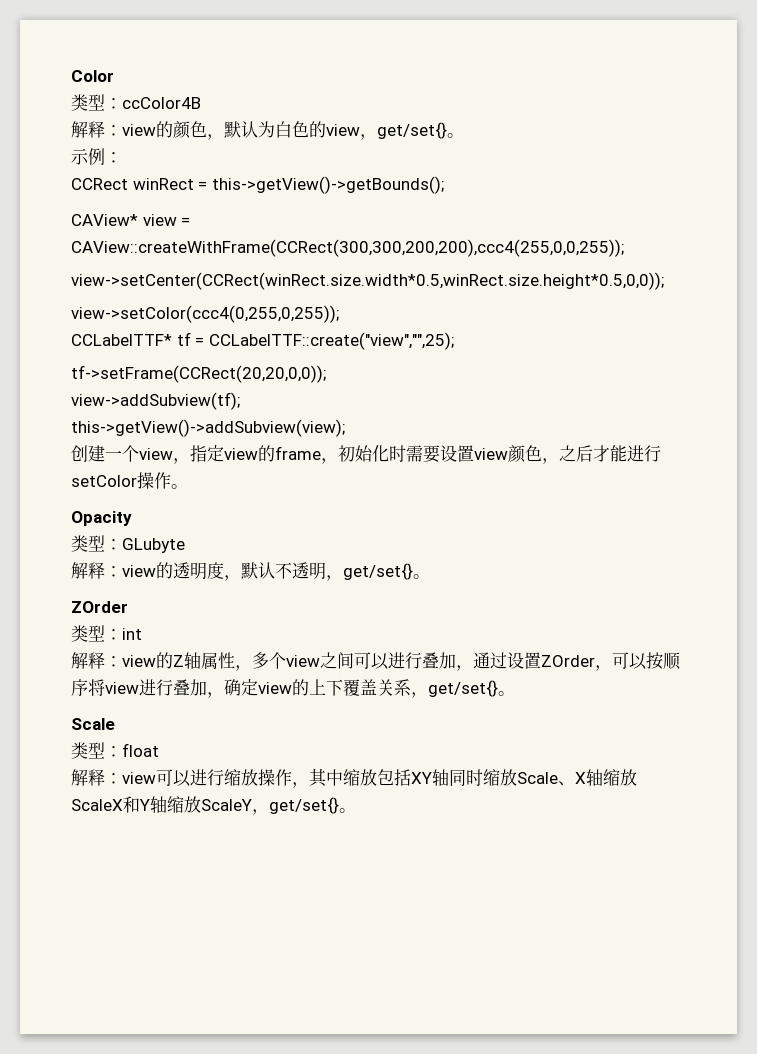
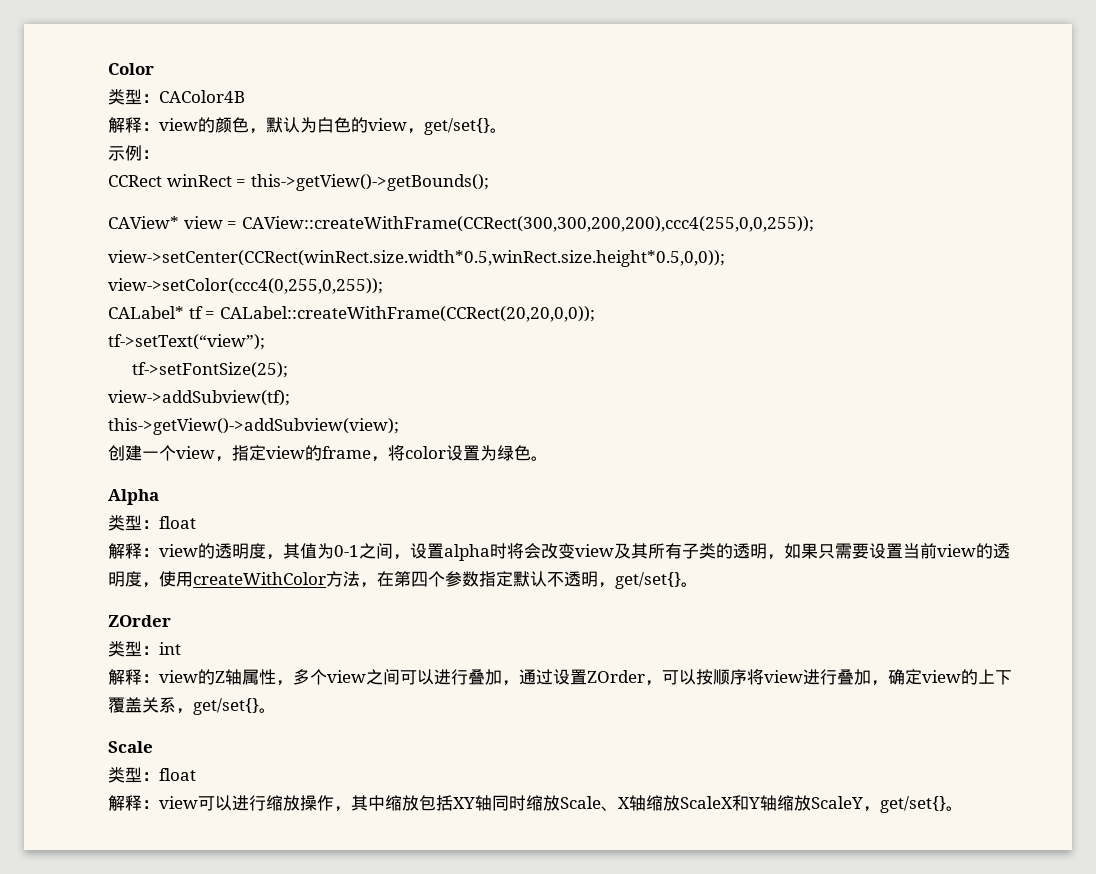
[122,97,201,109] ccColor4B -> [159,90,245,103] CAColor4B
[71,334,172,346] CCLabelTTF* -> [108,306,184,319] CALabel*
[208,332,454,350] [71,365,326,383] CCLabelTTF::create("view","",25); // tf->setFrame(CCRect(20,20,0,0)); -> [219,306,595,322] [108,334,265,350] [132,362,289,378] CALabel::createWithFrame(CCRect(20,20,0,0)); // tf->setText(“view”); // tf->setFontSize(25);
[338,445,661,464] [71,472,188,489] [71,511,132,526] [71,535,185,553] 初始化时需要设置view颜色，之后才能进行setColor操作。 // Opacity // 类型：GLubyte -> [388,445,548,461] [108,489,159,505] [108,515,196,531] 将color设置为绿色。 // Alpha // 类型：float
(241, 578) none -> [283,543,1010,561] [108,571,513,588] 其值为0-1之间，设置alpha时将会改变view及其所有子类的透明，如果只需要设置当前view的透明度，使用createWithColor方法，在第四个参数指定

